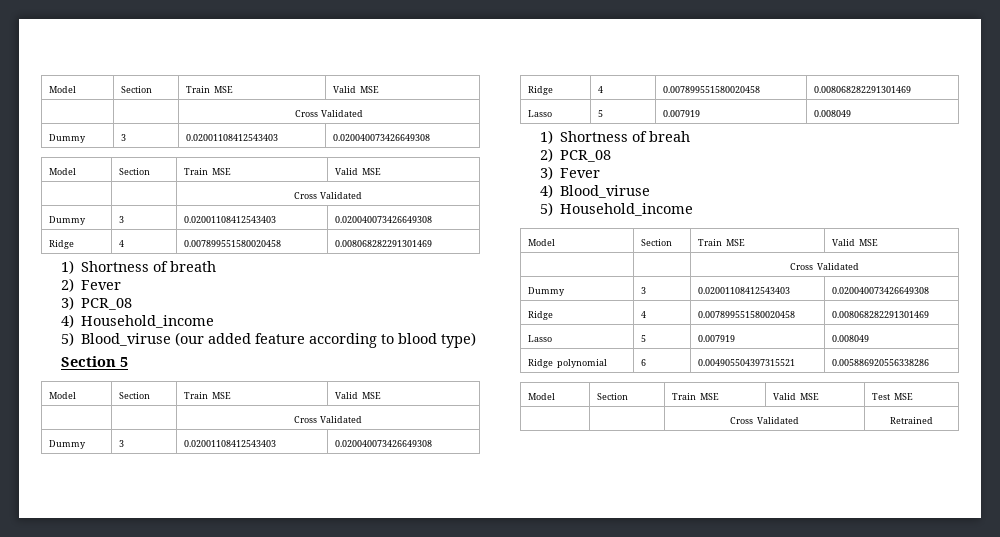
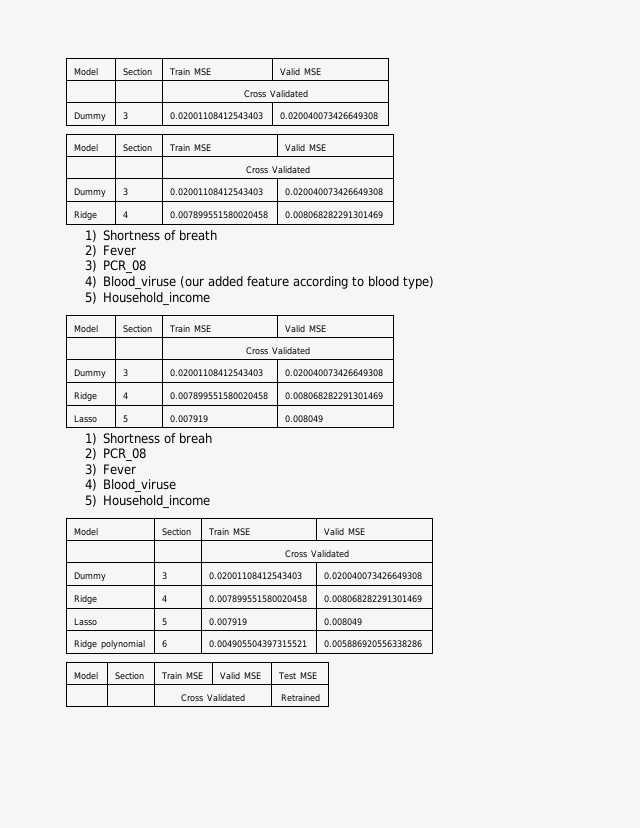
[81,315,215,328] [60,332,74,346] Household_income // 5) -> (97, 282) none
[60,356,128,367] Section 5 -> [84,292,210,306] 5) Household_income

